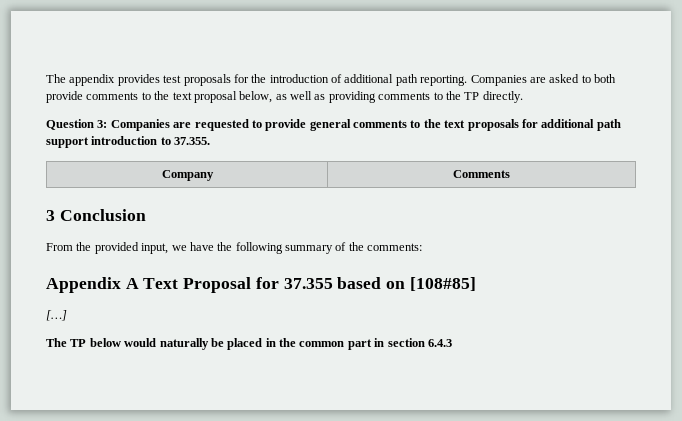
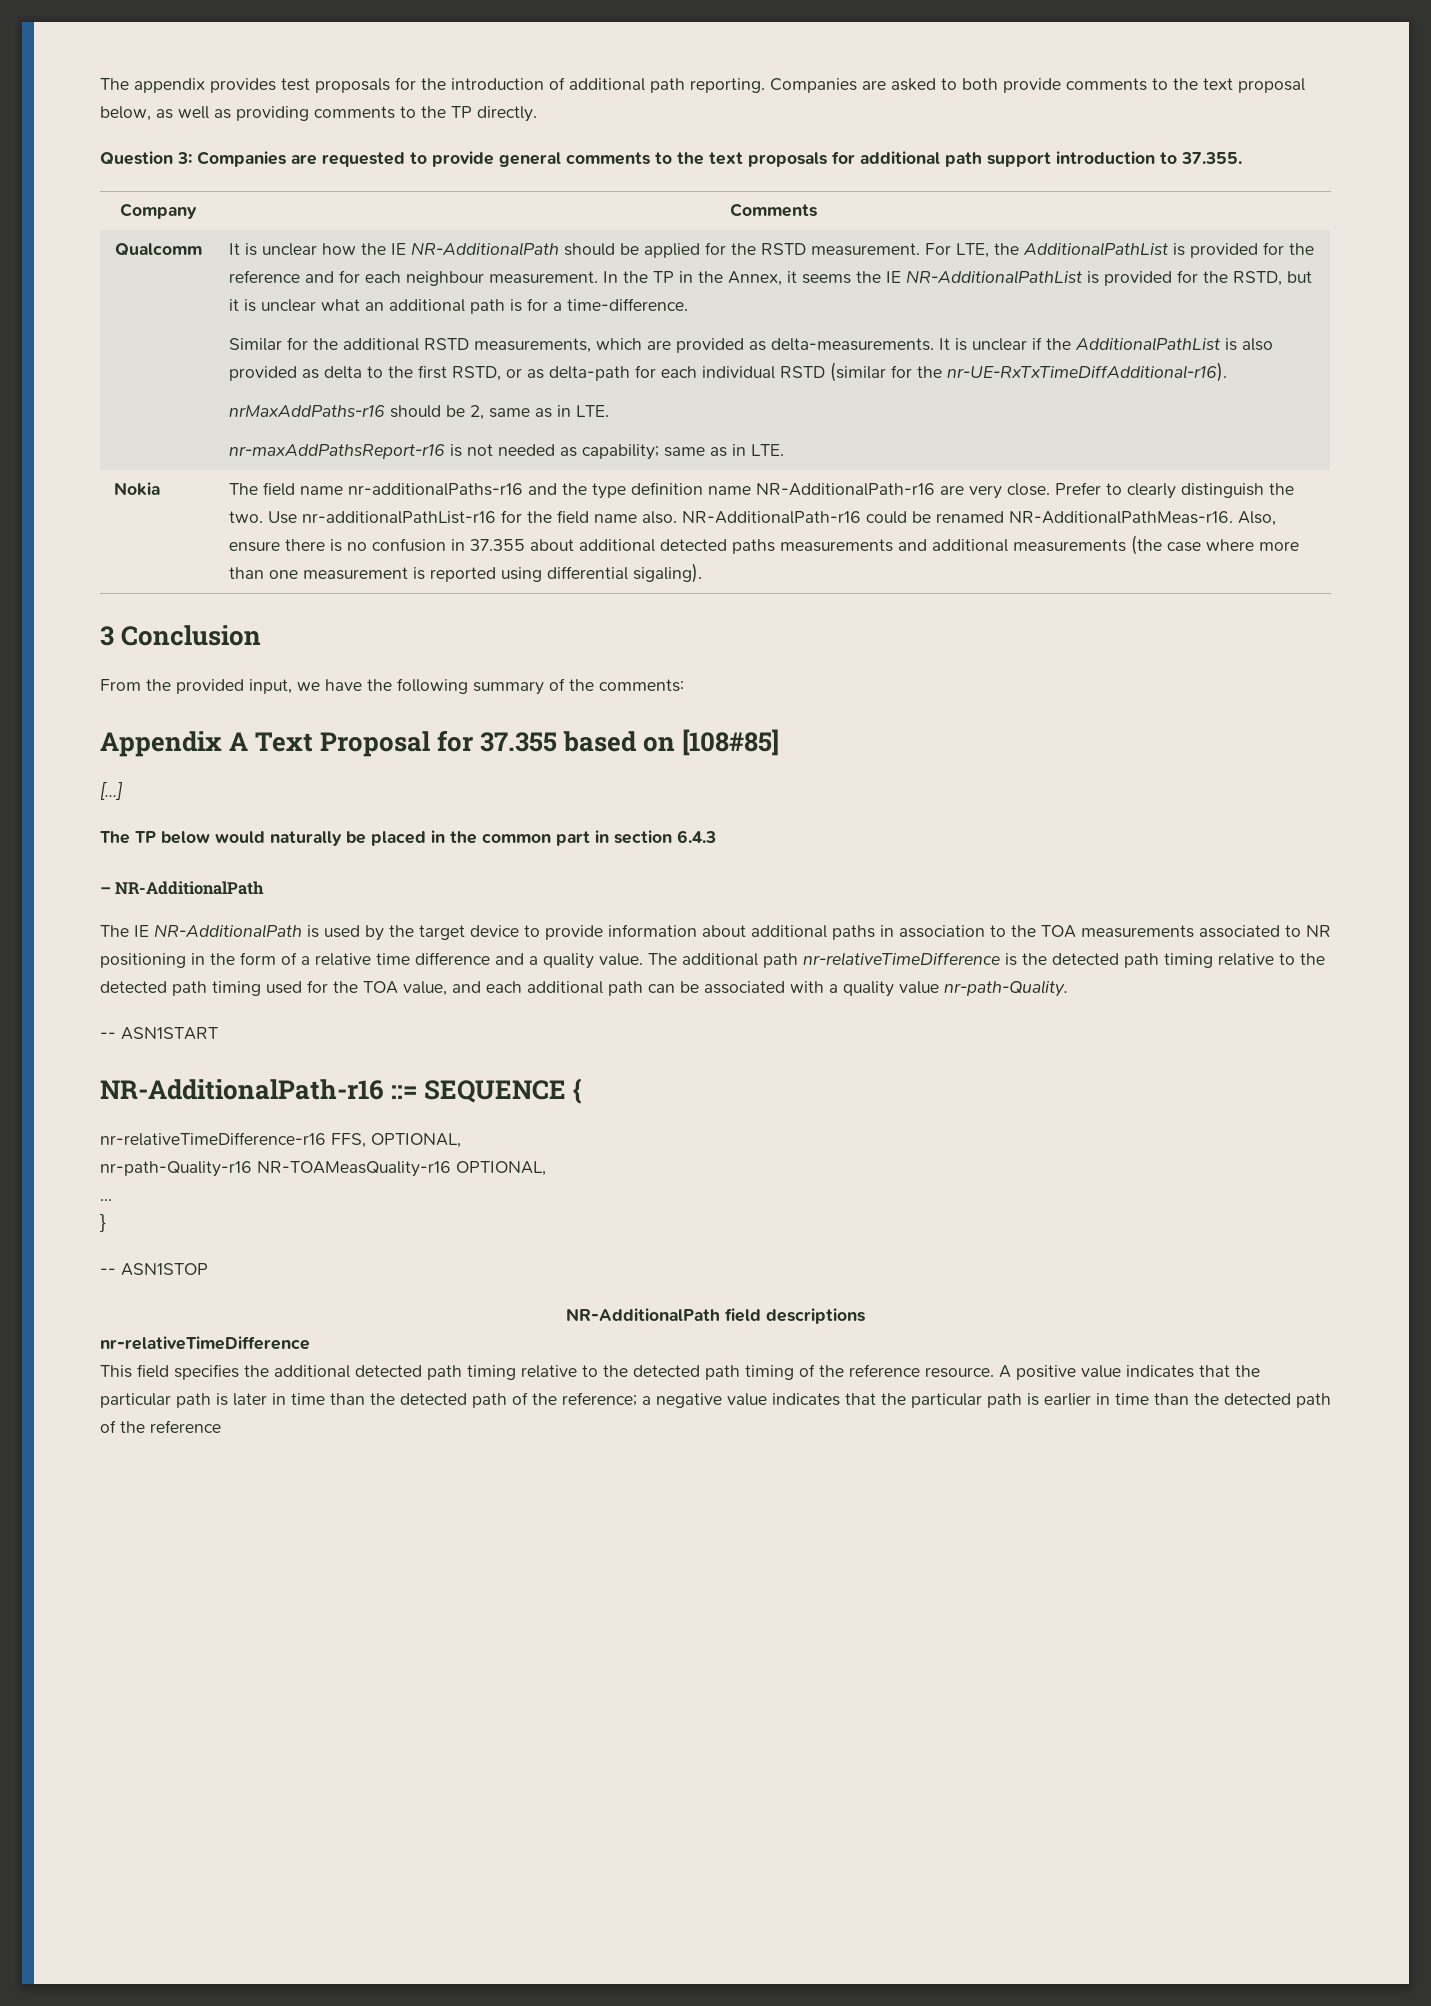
(511, 174) none -> [114,243,202,256] [228,242,1314,258] [228,270,1312,286] [228,298,688,314] [228,337,1273,353] [228,362,1227,382] [228,405,609,420] [228,444,784,460] [113,482,160,496] [228,482,1294,499] [228,510,1276,526] [228,535,1299,555] [228,563,702,583] // Qualcomm | It is unclear how the IE NR-AdditionalPath should be applied for the RSTD measurement. For LTE, the AdditionalPathList is provided for the reference and for each neighbour measurement. In the TP in the Annex, it seems the IE NR-AdditionalPathList is provided for the RSTD, but it is unclear what an additional path is for a time-difference. // Similar for the additional RSTD measurements, which are provided as delta-measurements. It is unclear if the AdditionalPathList is also provided as delta to the first RSTD, or as delta-path for each individual RSTD (similar for the nr-UE-RxTxTimeDiffAdditional-r16). // nrMaxAddPaths-r16 should be 2, same as in LTE. // nr-maxAddPathsReport-r16 is not needed as capability; same as in LTE. // Nokia | The field name nr-additionalPaths-r16 and the type definition name NR-AdditionalPath-r16 are very close. Prefer to clearly distinguish the two. Use nr-additionalPathList-r16 for the field name also. NR-AdditionalPath-r16 could be renamed NR-AdditionalPathMeas-r16. Also, ensure there is no confusion in 37.355 about additional detected paths measurements and additional measurements (the case where more than one measurement is reported using differential sigaling).
(452, 343) none -> [100,881,265,895] [100,924,1331,941] [100,952,1325,969] [100,980,1068,997] [100,1027,218,1040] [100,1078,583,1104] [100,1132,461,1148] [100,1161,546,1177] [100,1199,112,1201] [100,1214,106,1232] [100,1263,208,1276] [566,1308,865,1324] [100,1336,310,1350] [100,1364,1260,1380] [100,1392,1331,1408] [100,1420,221,1433] // – NR-AdditionalPath // The IE NR-AdditionalPath is used by the target device to provide information about additional paths in association to the TOA measurements associated to NR positioning in the form of a relative time difference and a quality value. The additional path nr-relativeTimeDifference is the detected path timing relative to the detected path timing used for the TOA value, and each additional path can be associated with a quality value nr-path-Quality. // -- ASN1START // NR-AdditionalPath-r16 ::= SEQUENCE { // nr-relativeTimeDifference-r16 FFS, OPTIONAL, // nr-path-Quality-r16 NR-TOAMeasQuality-r16 OPTIONAL, // ... // } // -- ASN1STOP // NR-AdditionalPath field descriptions // nr-relativeTimeDifference // This field specifies the additional detected path timing relative to the detected path timing of the reference resource. A positive value indicates that the particular path is later in time than the detected path of the reference; a negative value indicates that the particular path is earlier in time than the detected path of the reference

